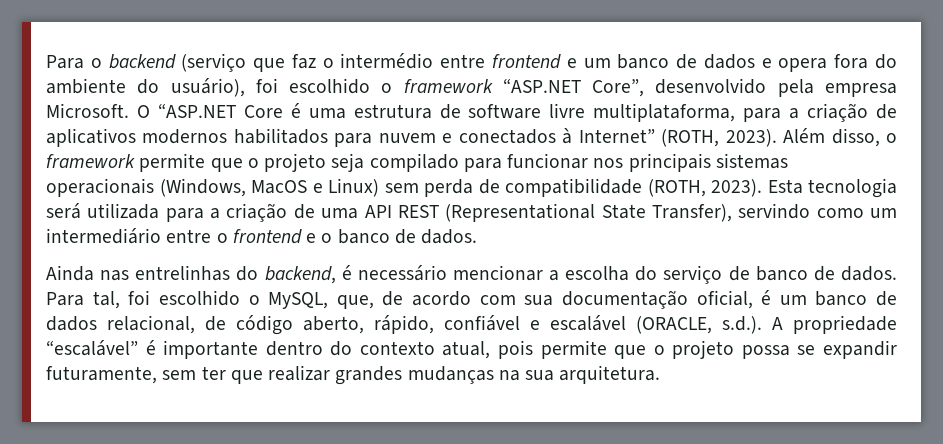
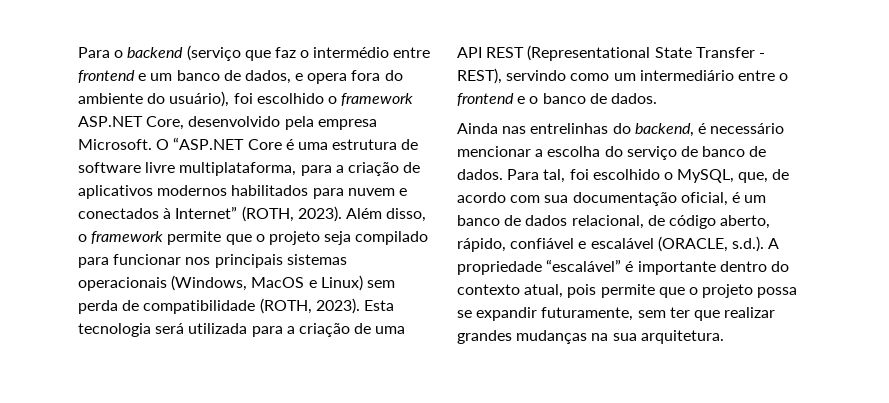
[703,54,755,69] dados -> [244,70,291,84] dados,
[502,78,645,97] “ASP.NET Core”, -> [78,116,185,130] ASP.NET Core,
[651,204,732,222] Transfer), -> [695,47,765,58] [457,68,502,84] Transfer - REST),

